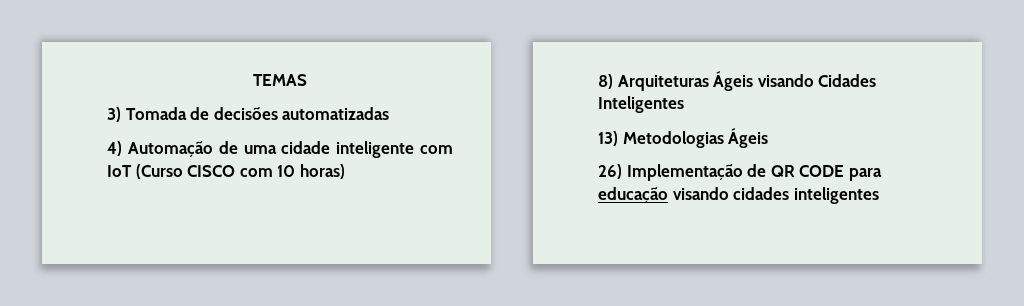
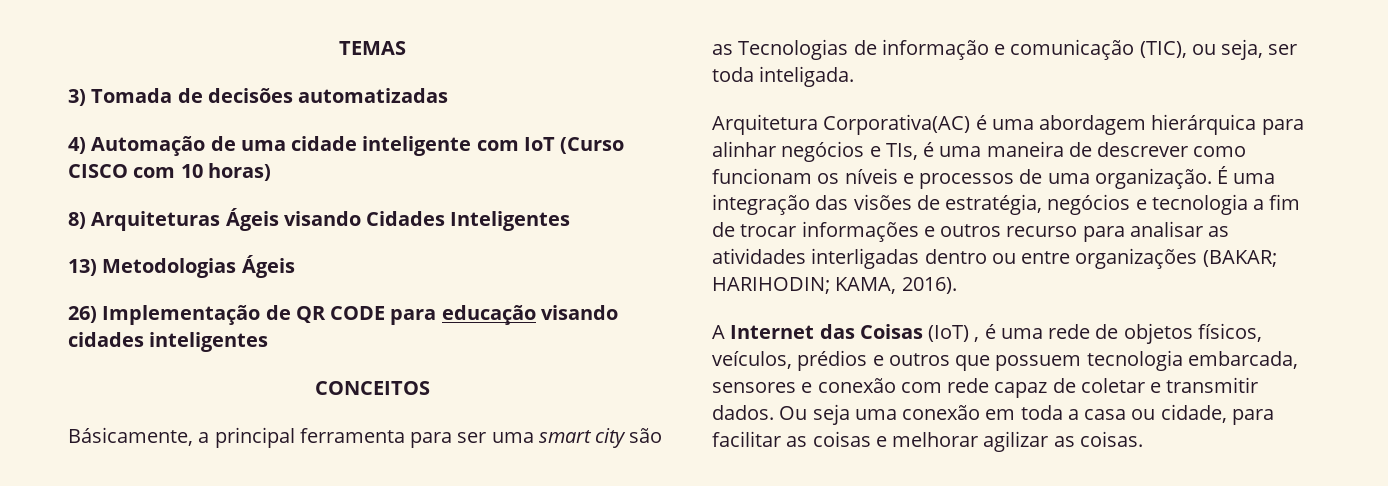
(879, 195) none -> [314,381,430,395] [68,427,663,448] [712,39,1298,60] [712,66,855,87] [712,114,1304,135] [712,141,1247,162] [712,166,1276,189] [712,194,1301,215] [712,221,1230,242] [712,248,1277,269] [712,277,957,294] [712,323,1262,344] [712,350,1298,371] [712,377,1259,398] [712,404,1274,425] [712,431,1143,452] // CONCEITOS // Básicamente, a principal ferramenta para ser uma smart city são as Tecnologias de informação e comunicação (TIC), ou seja, ser toda inteligada. // Arquitetura Corporativa(AC) é uma abordagem hierárquica para alinhar negócios e TIs, é uma maneira de descrever como funcionam os níveis e processos de uma organização. É uma integração das visões de estratégia, negócios e tecnologia a fim de trocar informações e outros recurso para analisar as atividades interligadas dentro ou entre organizações (BAKAR; HARIHODIN; KAMA, 2016). // A Internet das Coisas (IoT) , é uma rede de objetos físicos, veículos, prédios e outros que possuem tecnologia embarcada, sensores e conexão com rede capaz de coletar e transmitir dados. Ou seja uma conexão em toda a casa ou cidade, para facilitar as coisas e melhorar agilizar as coisas.

